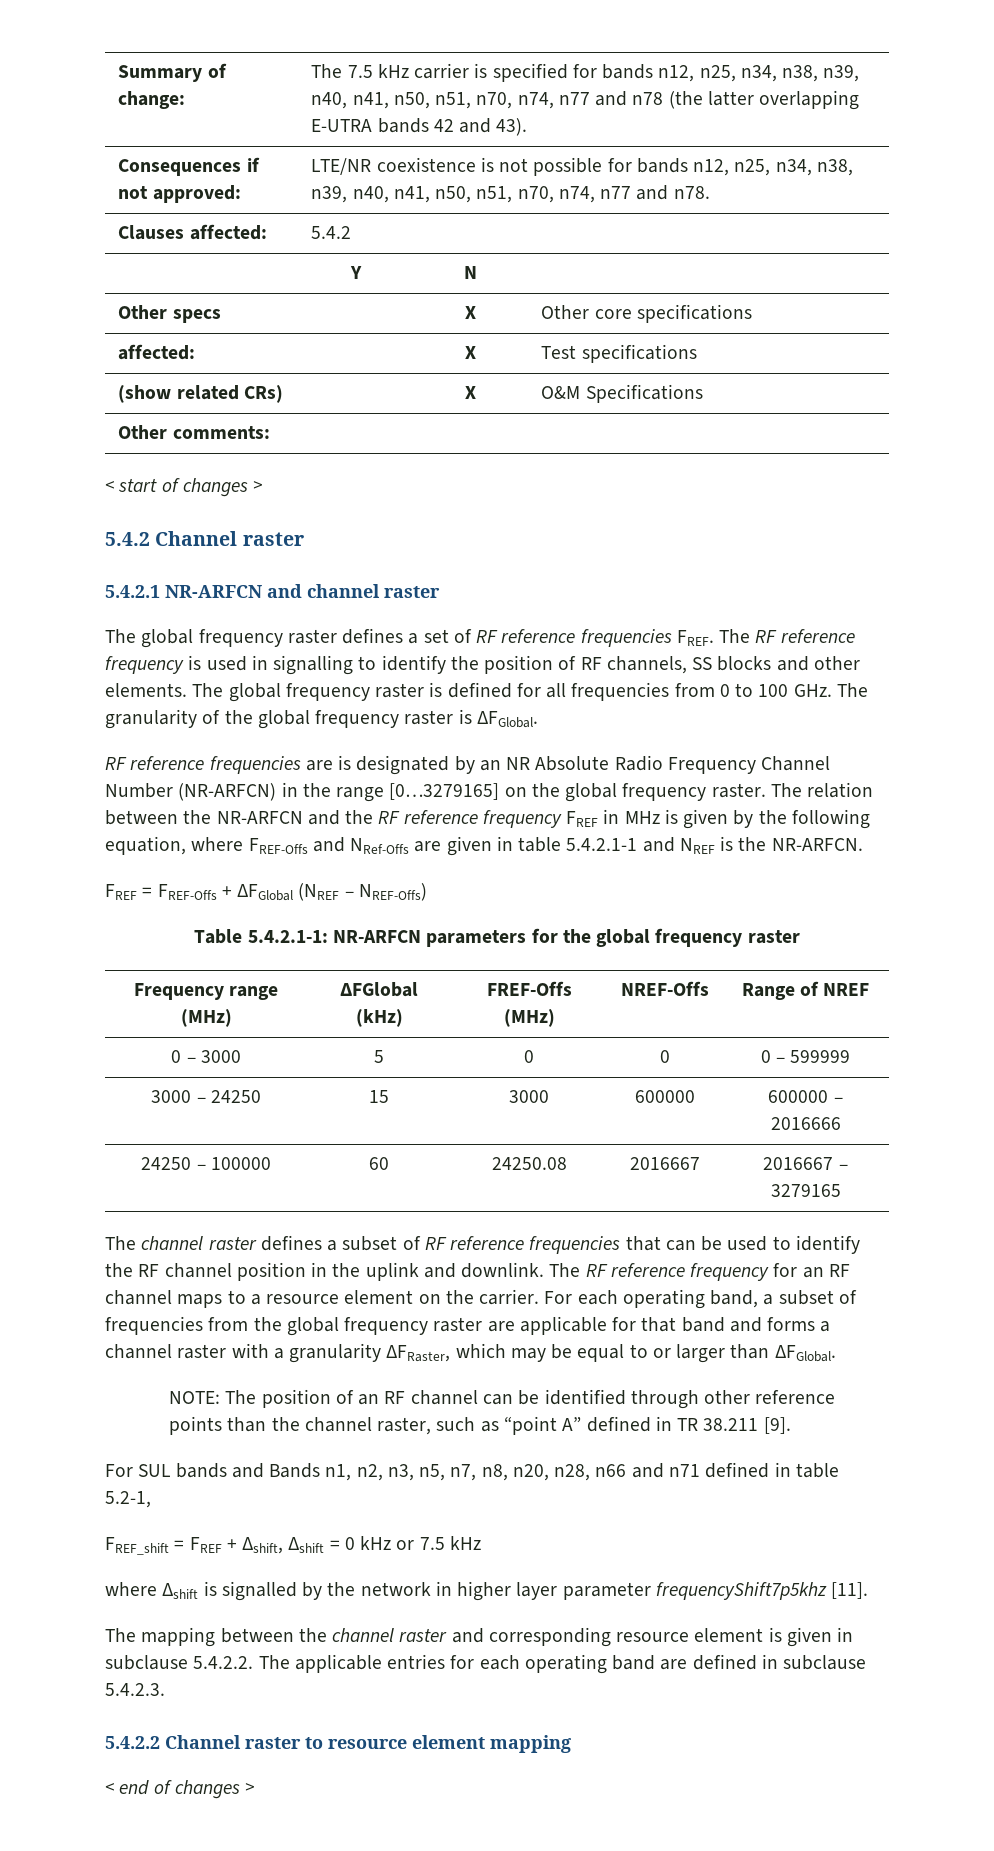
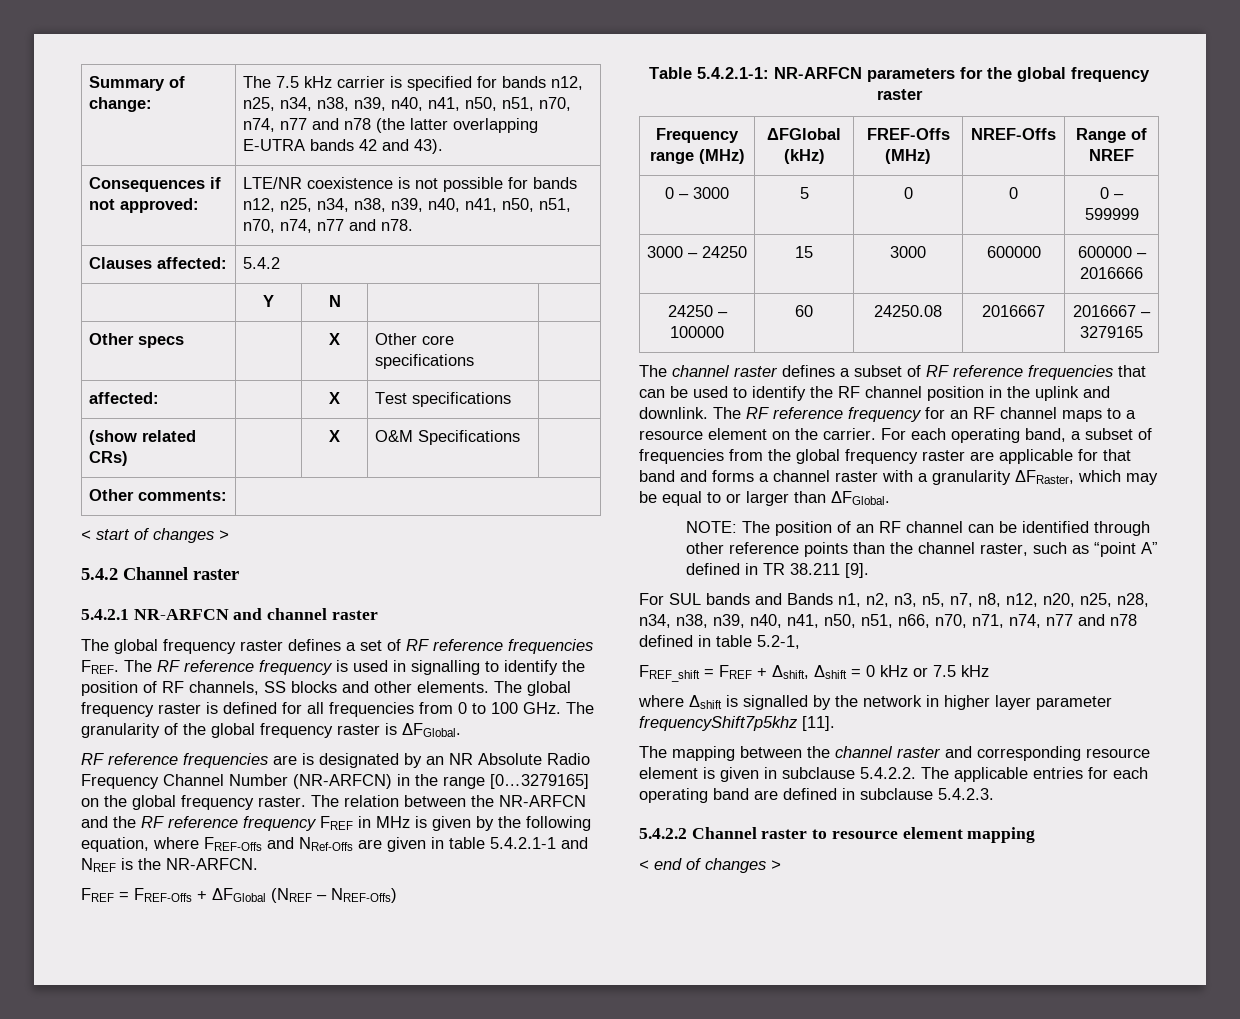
[512,1463,700,1481] n20, n28, n66 and n71 -> [1006,593,1149,607] [639,614,1137,628] n12, n20, n25, n28, n34, n38, n39, n40, n41, n50, n51, n66, n70, n71, n74, n77 and n78

